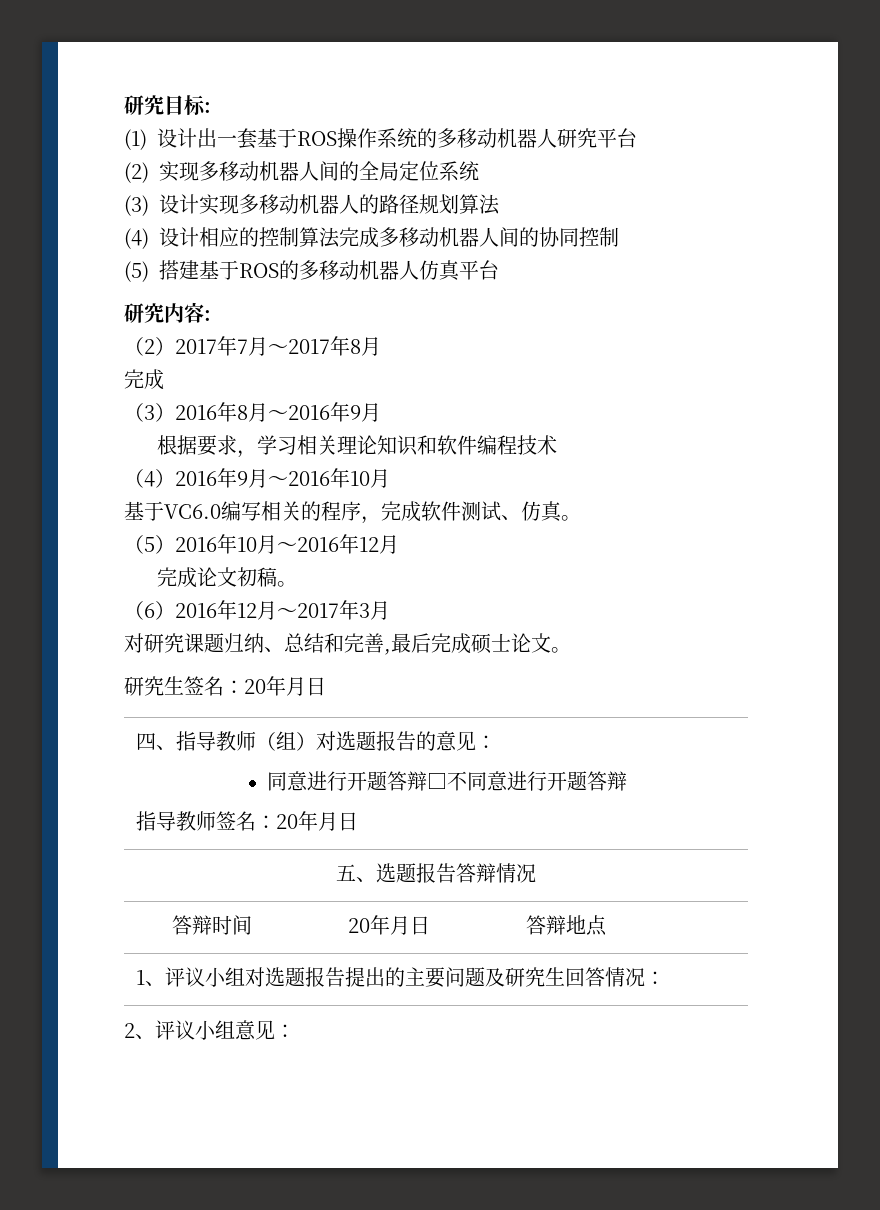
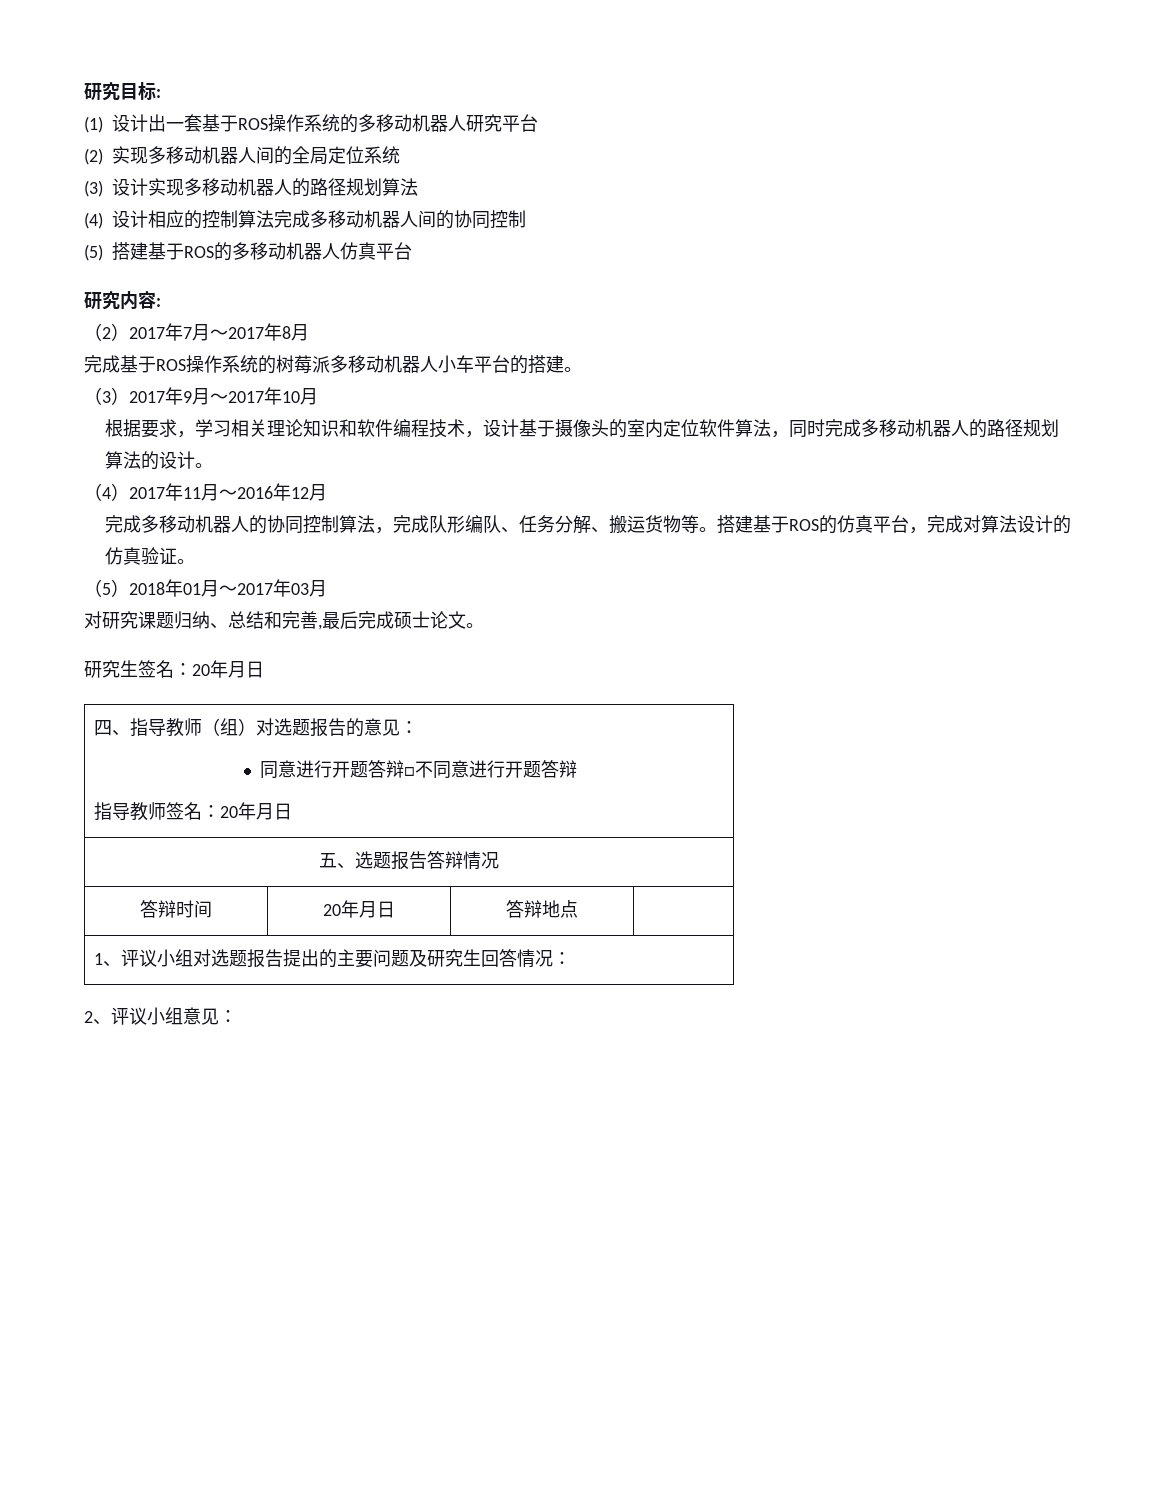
[124,402,361,422] // （3）2016年8月～2016年9 -> [120,355,582,374] [84,387,300,405] 基于ROS操作系统的树莓派多移动机器人小车平台的搭建。 // （3）2017年9月～2017年10
[124,468,390,488] [124,501,581,524] [124,534,257,554] // （4）2016年9月～2016年10月 // 基于VC6.0编写相关的程序，完成软件测试、仿真。 // （5）2016年10 -> [464,419,1059,438] [104,451,213,470] [84,483,201,501] ，设计基于摄像头的室内定位软件算法，同时完成多移动机器人的路径规划算法的设计。 // （4）2017年11
[196,567,297,587] [124,600,370,620] 论文初稿。 // （6）2016年12月～2017年3 -> [140,515,1071,534] [104,547,195,565] [84,579,309,597] 多移动机器人的协同控制算法，完成队形编队、任务分解、搬运货物等。搭建基于ROS的仿真平台，完成对算法设计的仿真验证。 // （5）2018年01月～2017年03

